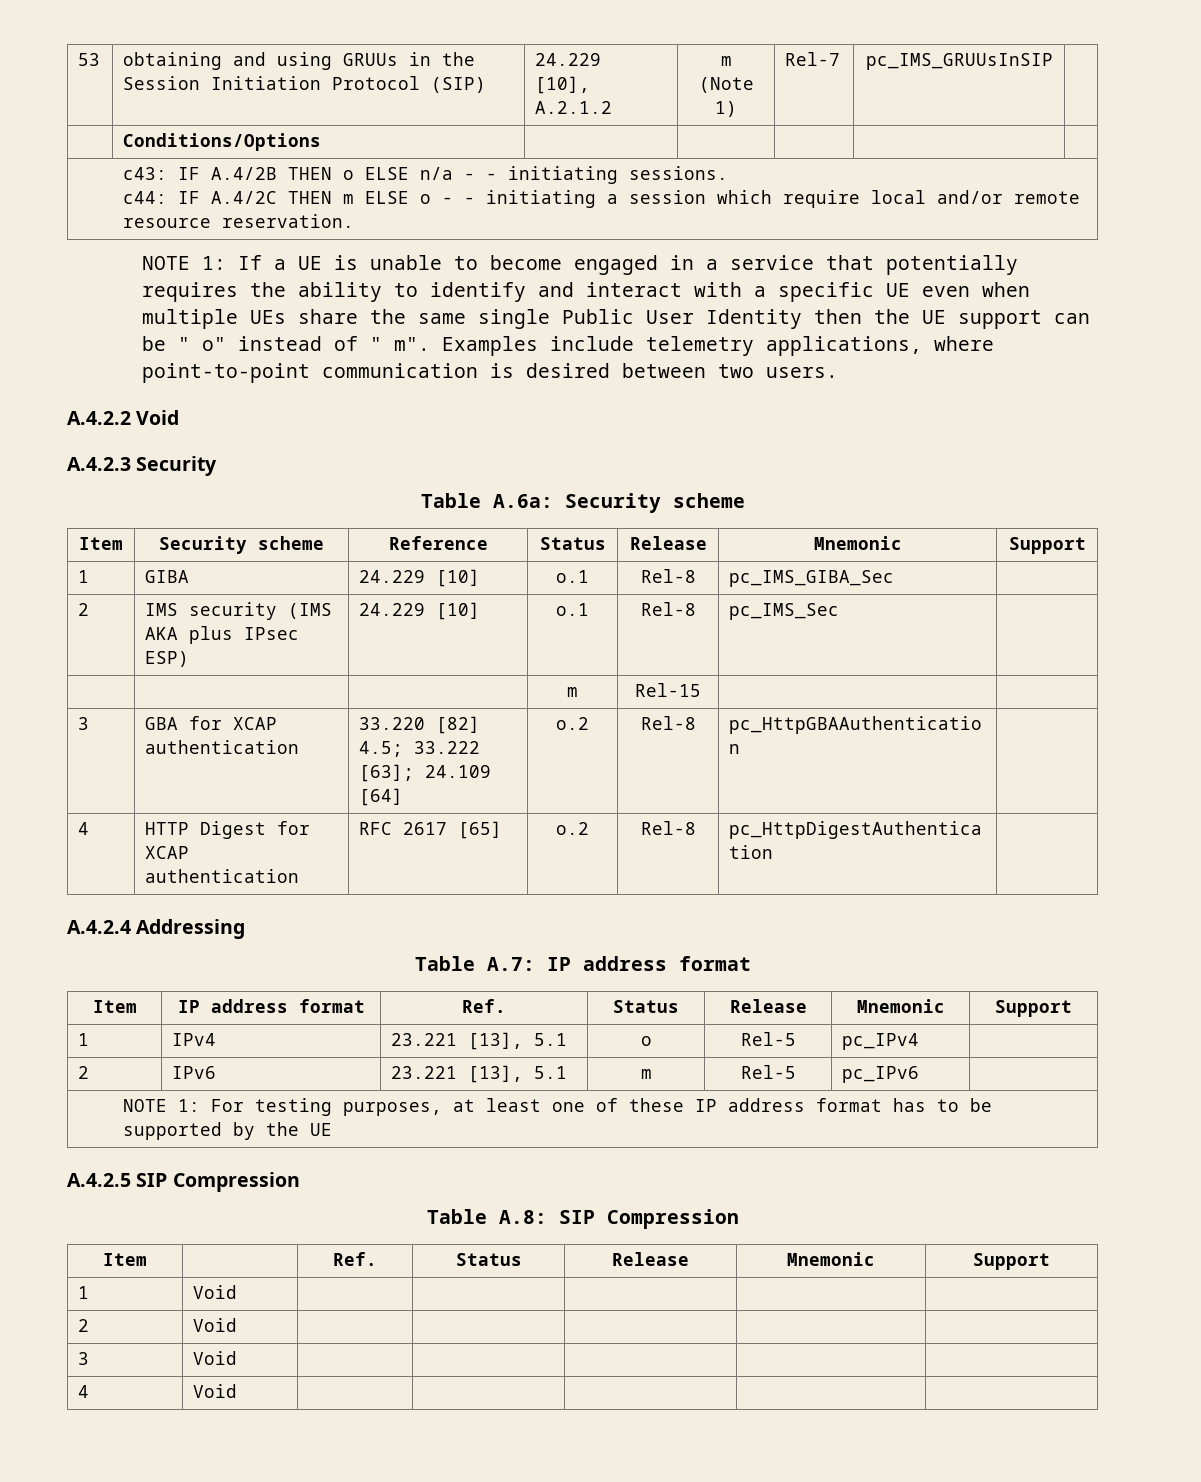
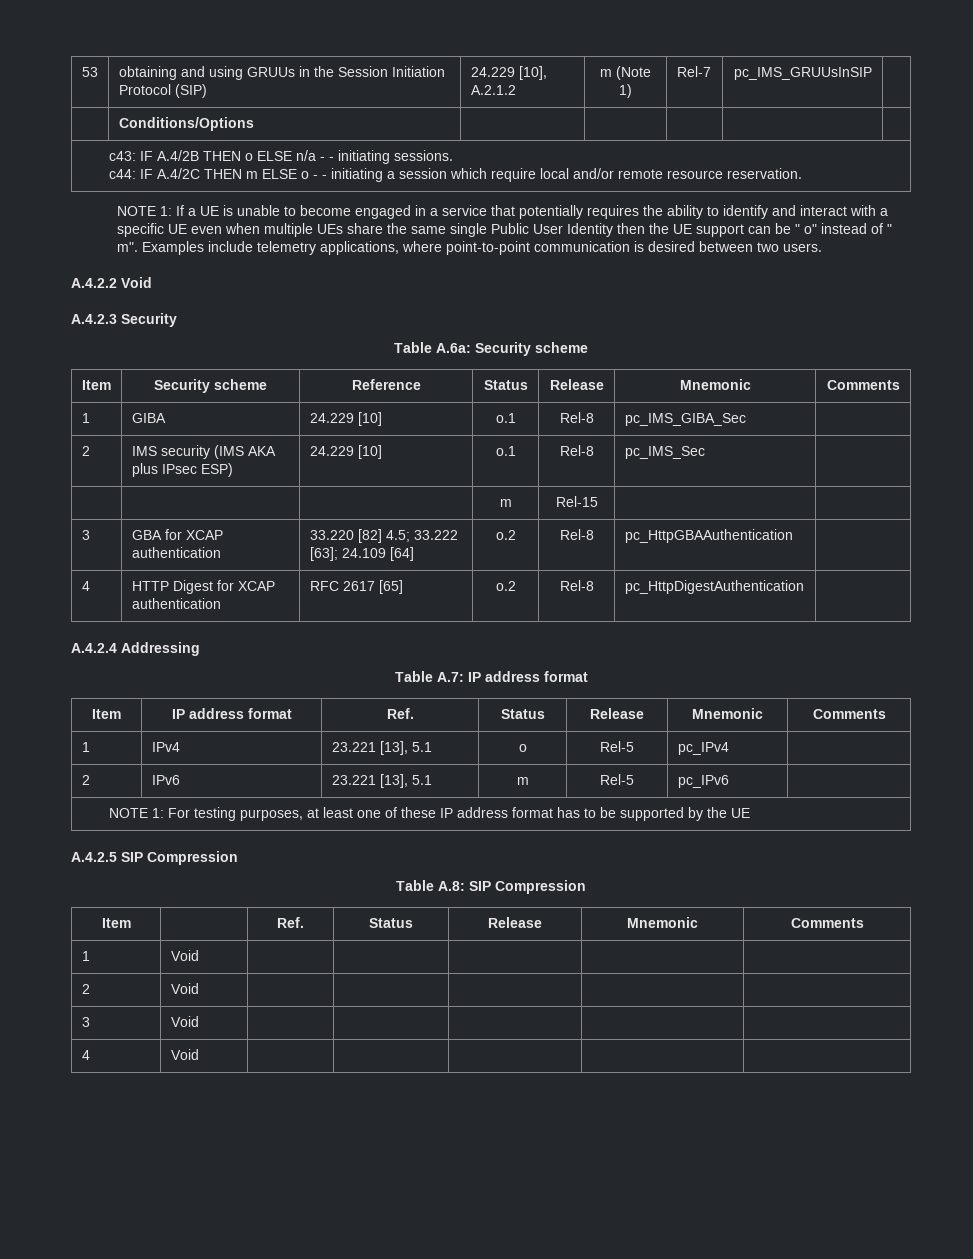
[1008,537,1086,554] Support -> [826,380,900,390] Comments
[995,1000,1072,1017] Support -> [812,709,886,719] Comments
[973,1253,1050,1270] Support -> [790,918,864,928] Comments

